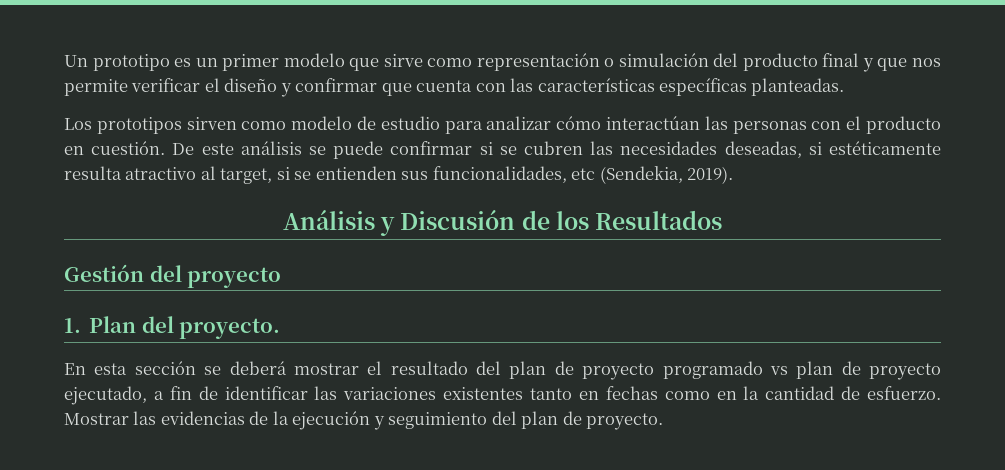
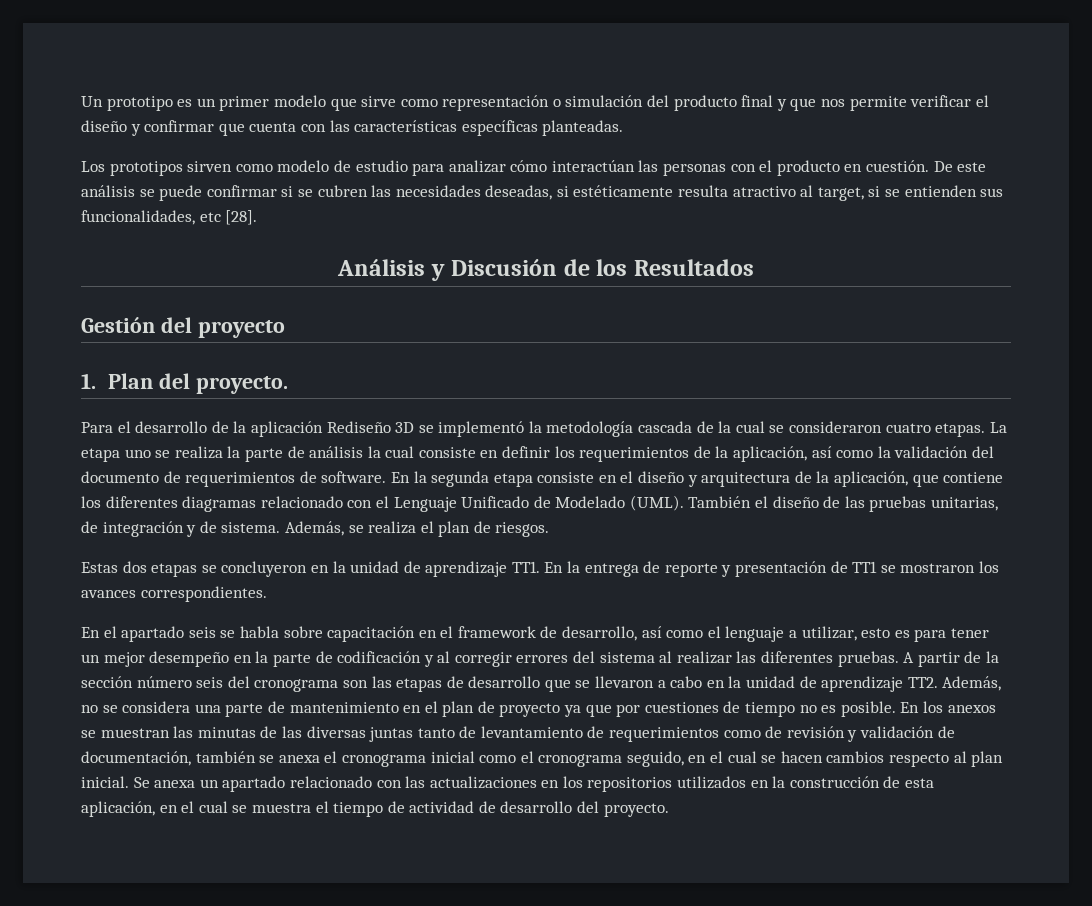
[599,166,734,184] (Sendekia, 2019). -> [225,210,258,225] [28].
[64,361,941,380] [64,386,941,405] [64,411,582,430] En esta sección se deberá mostrar el resultado del plan de proyecto programado vs plan de proyecto ejecutado, a fin de identificar las variaciones existentes tanto en fechas como en la cantidad de esfuerzo. Mostrar las evidencias de la ejecución y seguimiento del plan de -> [81,421,1007,437] [81,446,994,462] [81,471,1004,487] [81,495,999,512] [81,521,550,537] [81,561,999,577] [81,586,267,602] [81,626,989,642] [81,651,999,667] [81,676,1002,692] [81,701,996,717] [81,726,955,742] [81,751,1004,767] [81,776,935,792] [81,801,600,817] Para el desarrollo de la aplicación Rediseño 3D se implementó la metodología cascada de la cual se consideraron cuatro etapas. La etapa uno se realiza la parte de análisis la cual consiste en definir los requerimientos de la aplicación, así como la validación del documento de requerimientos de software. En la segunda etapa consiste en el diseño y arquitectura de la aplicación, que contiene los diferentes diagramas relacionado con el Lenguaje Unificado de Modelado (UML). También el diseño de las pruebas unitarias, de integración y de sistema. Además, se realiza el plan de riesgos. // Estas dos etapas se concluyeron en la unidad de aprendizaje TT1. En la entrega de reporte y presentación de TT1 se mostraron los avances correspondientes. // En el apartado seis se habla sobre capacitación en el framework de desarrollo, así como el lenguaje a utilizar, esto es para tener un mejor desempeño en la parte de codificación y al corregir errores del sistema al realizar las diferentes pruebas. A partir de la sección número seis del cronograma son las etapas de desarrollo que se llevaron a cabo en la unidad de aprendizaje TT2. Además, no se considera una parte de mantenimiento en el plan de proyecto ya que por cuestiones de tiempo no es posible. En los anexos se muestran las minutas de las diversas juntas tanto de levantamiento de requerimientos como de revisión y validación de documentación, también se anexa el cronograma inicial como el cronograma seguido, en el cual se hacen cambios respecto al plan inicial. Se anexa un apartado relacionado con las actualizaciones en los repositorios utilizados en la construcción de esta aplicación, en el cual se muestra el tiempo de actividad de desarrollo del

